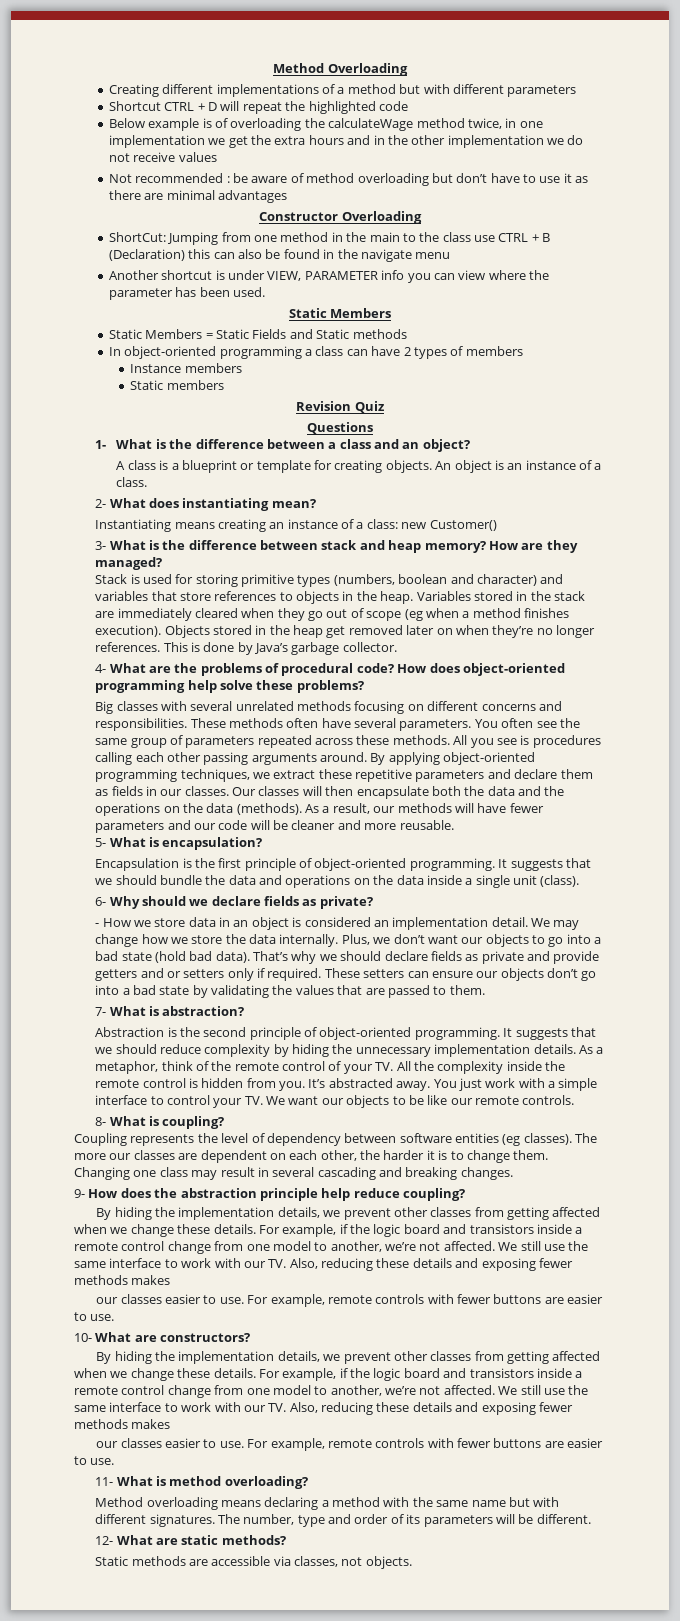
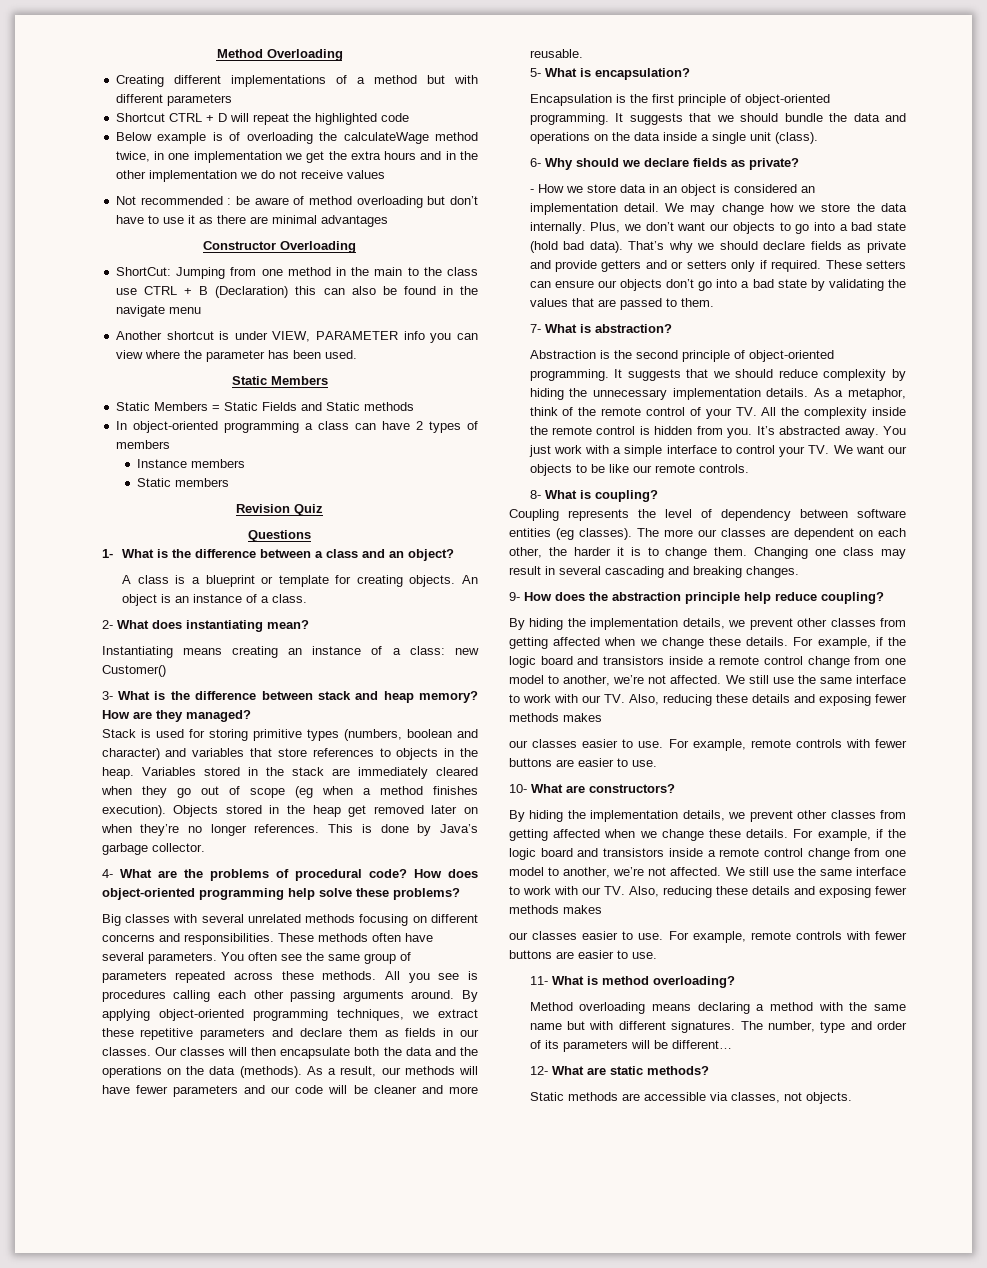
[536,1514,591,1524] different. -> [671,1040,732,1049] different…

